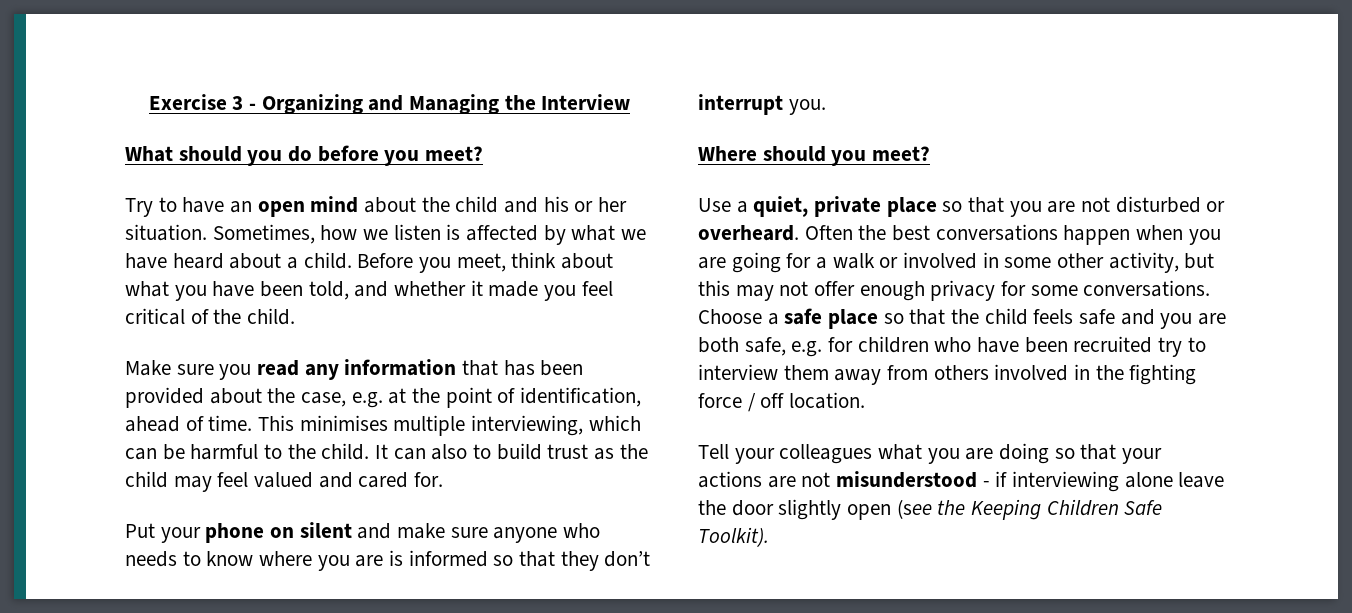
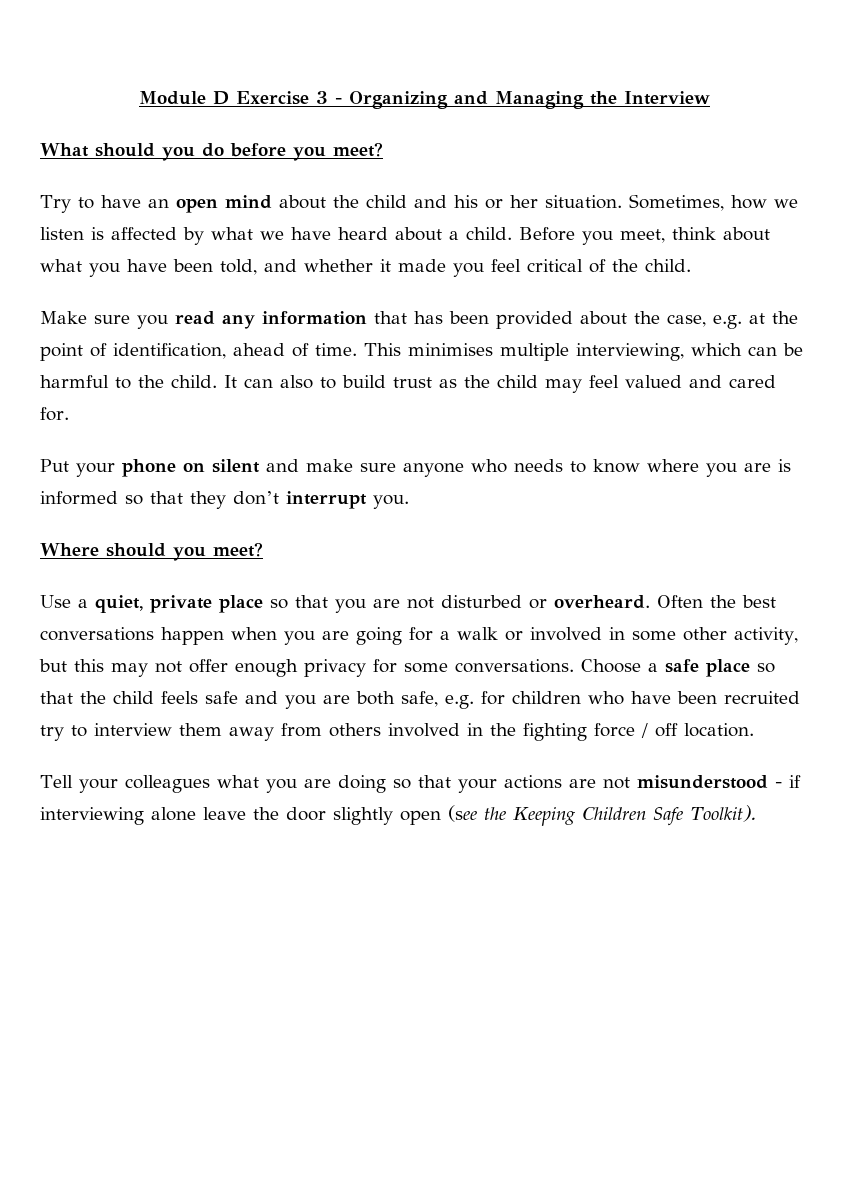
(148, 102) none -> [139,91,229,105] Module D

